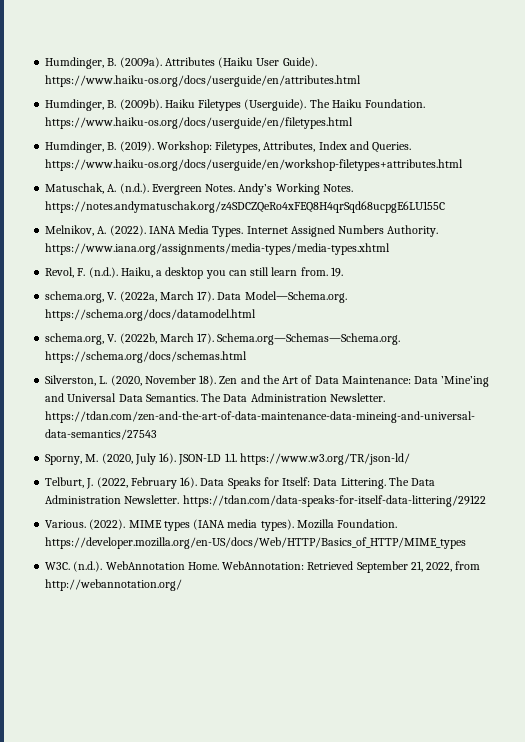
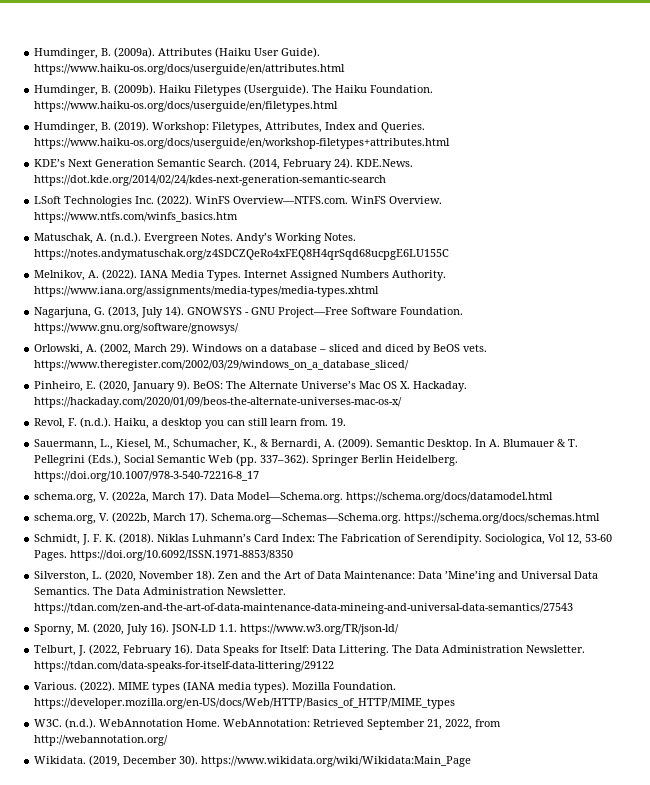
(464, 165) none -> [34,158,414,170] [34,175,387,186] [34,195,443,207] [34,212,239,223] // KDE’s Next Generation Semantic Search. (2014, February 24). KDE.News. https://dot.kde.org/2014/02/24/kdes-next-generation-semantic-search // LSoft Technologies Inc. (2022). WinFS Overview—NTFS.com. WinFS Overview. https://www.ntfs.com/winfs_basics.htm
(391, 249) none -> [34,306,464,318] [34,323,240,334] [34,343,488,355] [34,360,410,371] [34,380,468,392] [34,397,403,408] // Nagarjuna, G. (2013, July 14). GNOWSYS - GNU Project—Free Software Foundation. https://www.gnu.org/software/gnowsys/ // Orlowski, A. (2002, March 29). Windows on a database – sliced and diced by BeOS vets. https://www.theregister.com/2002/03/29/windows_on_a_database_sliced/ // Pinheiro, E. (2020, January 9). BeOS: The Alternate Universe’s Mac OS X. Hackaday. https://hackaday.com/2020/01/09/beos-the-alternate-universes-mac-os-x/
(343, 272) none -> [34,438,579,450] [34,454,459,466] [34,471,260,482] // Sauermann, L., Kiesel, M., Schumacher, K., & Bernardi, A. (2009). Semantic Desktop. In A. Blumauer & T. Pellegrini (Eds.), Social Semantic Web (pp. 337–362). Springer Berlin Heidelberg. https://doi.org/10.1007/978-3-540-72216-8_17
(248, 357) none -> [34,533,613,545] [34,550,294,561] // Schmidt, J. F. K. (2018). Niklas Luhmann’s Card Index: The Fabrication of Serendipity. Sociologica, Vol 12, 53-60 Pages. https://doi.org/10.6092/ISSN.1971-8853/8350
(183, 585) none -> [34,755,472,767] // Wikidata. (2019, December 30). https://www.wikidata.org/wiki/Wikidata:Main_Page

